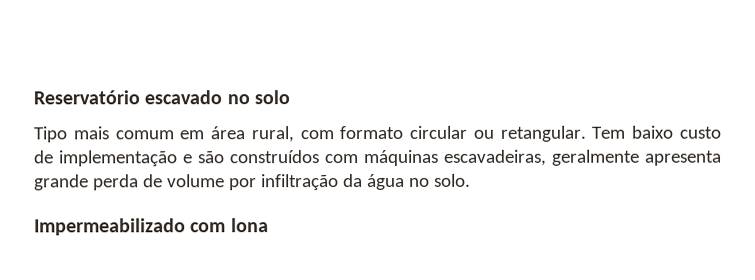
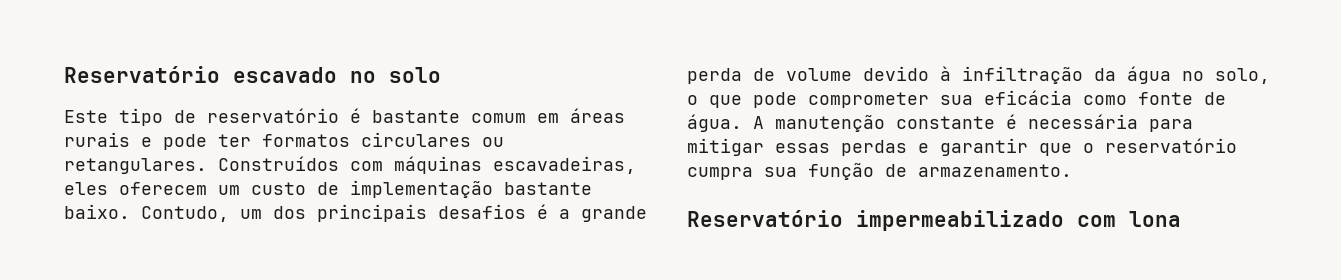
[33,125,721,143] [34,149,722,167] Tipo mais comum em área rural, com formato circular ou retangular. Tem baixo custo de implementação e são construídos com máquinas escavadeiras, geralmente apresenta -> [64,108,625,126] [64,132,504,150] [64,156,636,174] [64,180,592,198] [64,204,570,222] Este tipo de reservatório é bastante comum em áreas rurais e pode ter formatos circulares ou retangulares. Construídos com máquinas escavadeiras, eles oferecem um custo de implementação bastante baixo. Contudo, um dos principais desafios é a
[228,178,257,191] por -> [863,66,951,81] devido à
[433,173,471,187] [34,218,186,236] solo. // Impermeabilizado -> [1215,68,1270,84] [687,90,1226,108] [687,114,1193,132] [687,138,1237,156] [687,163,1072,180] [687,210,1064,231] solo, o que pode comprometer sua eficácia como fonte de água. A manutenção constante é necessária para mitigar essas perdas e garantir que o reservatório cumpra sua função de armazenamento. // Reservatório impermeabilizado

